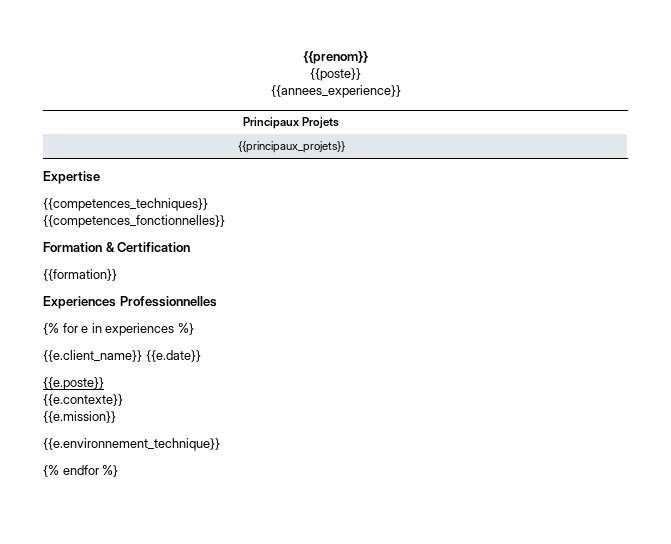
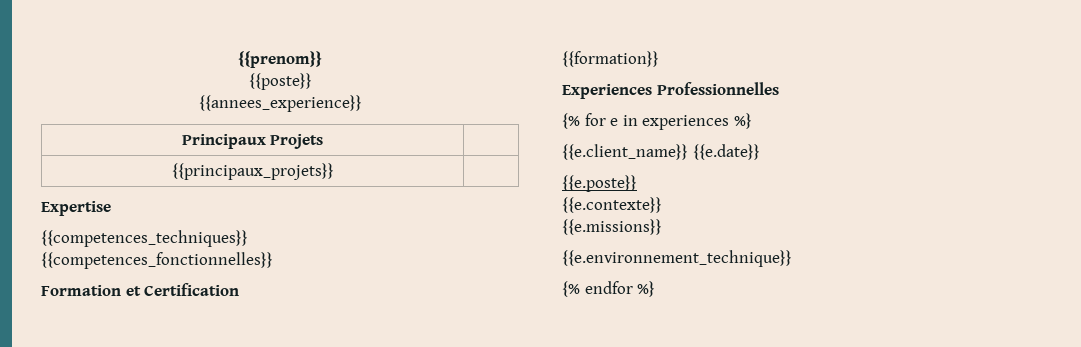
[105,242,115,252] & -> [125,286,141,296] et
[43,411,116,423] {{e.mission}} -> [562,219,662,235] {{e.missions}}

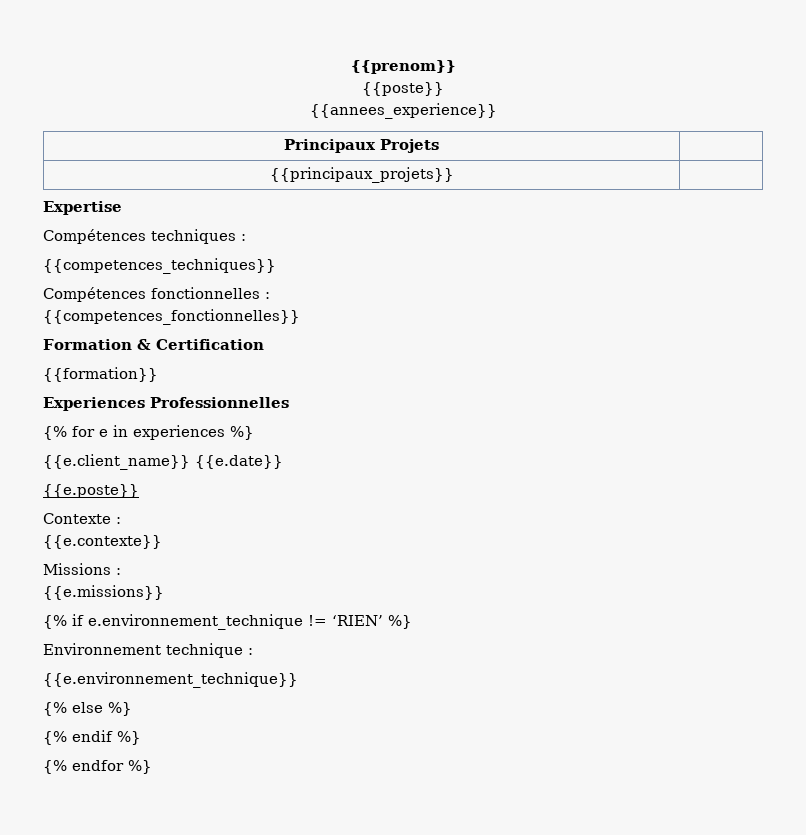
[41,230,248,247] {{competences_techniques}} -> [43,229,246,244] [43,258,276,274] [43,287,270,302] Compétences techniques : // {{competences_techniques}} // Compétences fonctionnelles :
[125,286,141,296] et -> [137,339,151,350] &
(637, 183) none -> [43,513,121,524] // Contexte :
(662, 205) none -> [43,563,121,575] // Missions :
[562,250,792,267] {{e.environnement_technique}} -> [43,614,412,630] [43,643,253,658] [43,672,298,688] [43,702,132,716] [43,730,141,745] {% if e.environnement_technique != ‘RIEN’ %} // Environnement technique : // {{e.environnement_technique}} // {% else %} // {% endif %}

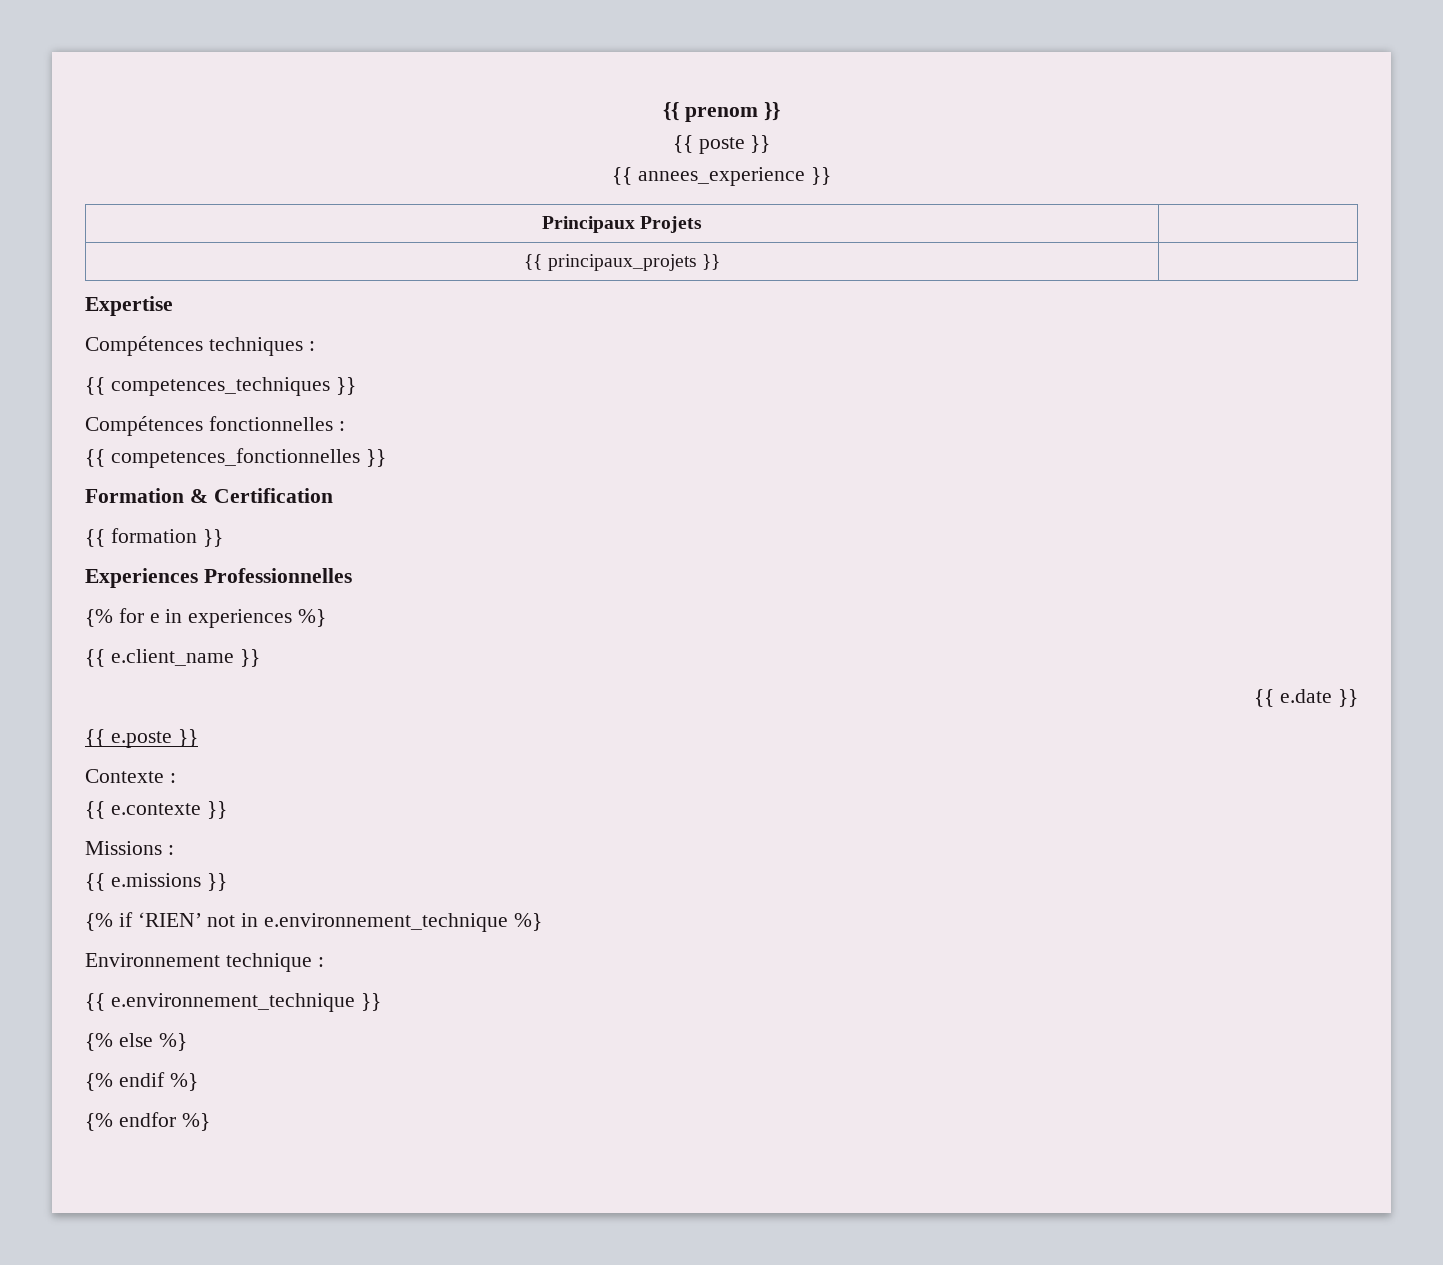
[350,60,456,74] [362,82,444,96] [309,103,497,119] {{prenom}} // {{poste}} // {{annees_experience}} -> [663,102,780,122] [672,135,771,154] [612,167,831,186] {{ prenom }} // {{ poste }} // {{ annees_experience }}
[269,167,454,183] {{principaux_projets}} -> [524,254,720,271] {{ principaux_projets }}
[43,258,276,274] {{competences_techniques}} -> [85,377,356,396] {{ competences_techniques }}
[43,309,300,325] {{competences_fonctionnelles}} -> [85,448,386,468] {{ competences_fonctionnelles }}
[43,367,158,382] {{formation}} -> [85,528,223,547] {{ formation }}
[43,454,283,470] [43,484,139,498] {{e.client_name}} {{e.date}} // {{e.poste}} -> [85,649,260,667] [1254,689,1359,707] [85,729,198,748] {{ e.client_name }} // {{ e.date }} // {{ e.poste }}
[43,535,162,549] {{e.contexte}} -> [85,801,227,819] {{ e.contexte }}
[43,585,164,600] {{e.missions}} -> [85,873,227,891] {{ e.missions }}
[88,614,383,630] e.environnement_technique != ‘RIEN’ -> [137,912,509,932] ‘RIEN’ not in e.environnement_technique
[43,672,298,688] {{e.environnement_technique}} -> [85,993,381,1012] {{ e.environnement_technique }}

